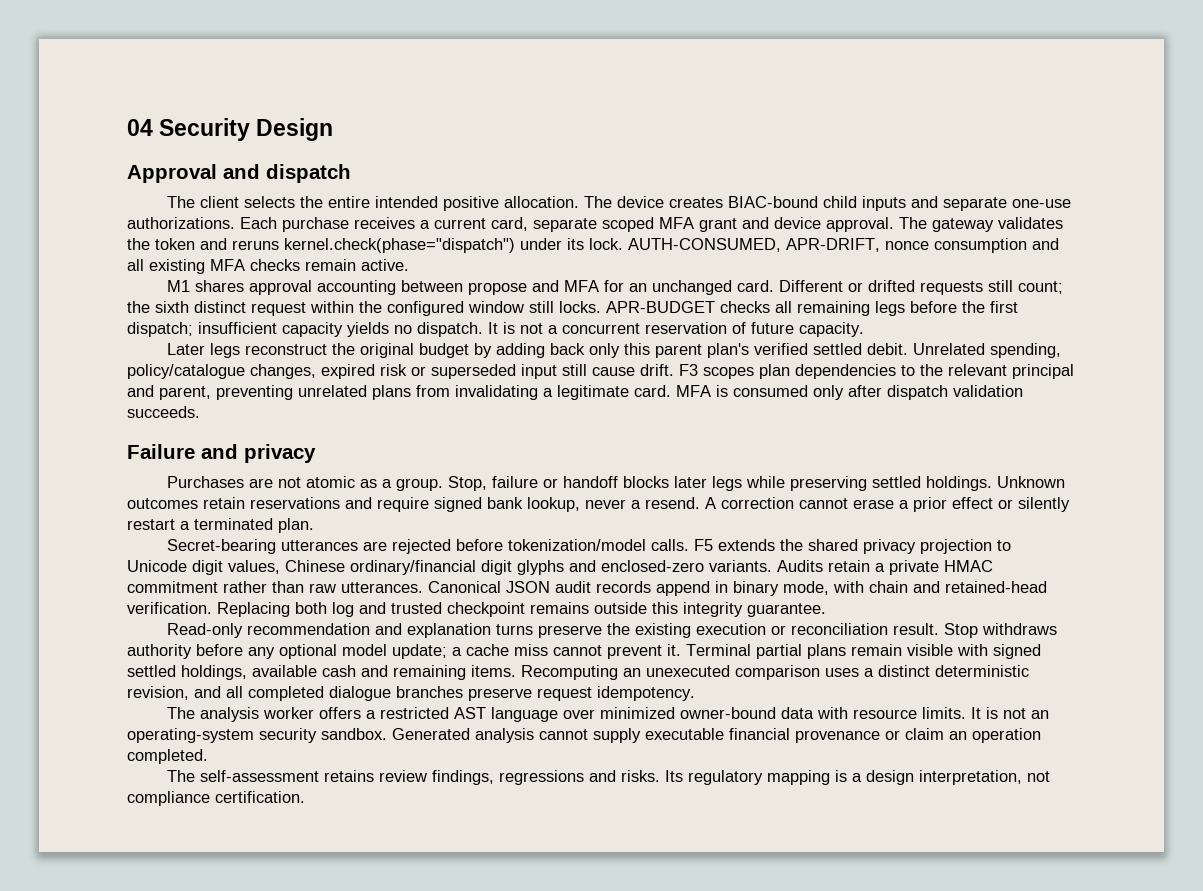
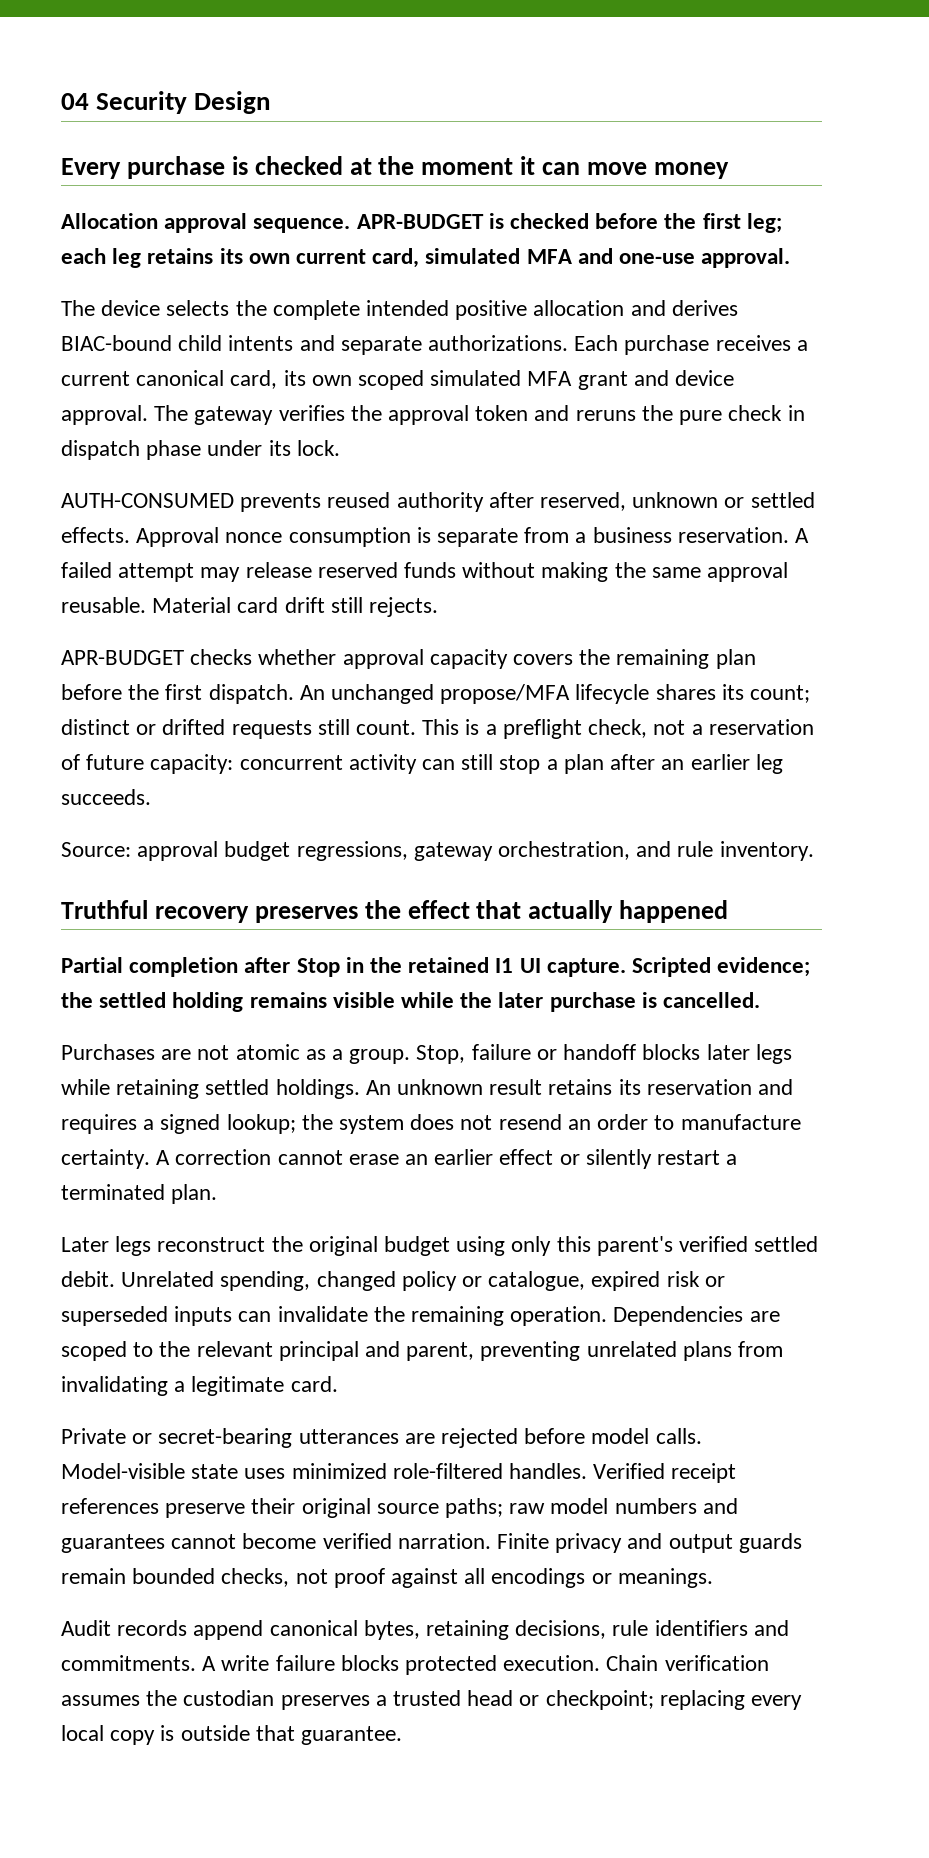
[127,164,351,183] [167,196,240,208] Approval and dispatch // The client -> [61,156,729,179] [61,213,782,233] [61,248,791,268] [61,300,161,316] Every purchase is checked at the moment it can move money // Allocation approval sequence. APR-BUDGET is checked before the first leg; each leg retains its own current card, simulated MFA and one-use approval. // The device
[328,196,371,208] entire -> [272,300,360,320] complete
[504,196,724,208] allocation. The device creates -> [533,300,738,316] allocation and derives
[862,196,907,211] inputs -> [228,335,294,351] intents
[1012,199,1072,208] one-use -> (422, 345) none
[491,217,654,232] card, separate scoped -> [136,370,522,390] canonical card, its own scoped simulated
[998,217,1063,229] [127,238,1059,253] [127,259,409,274] [167,280,1064,295] [127,301,1018,316] [127,322,515,337] validates the token and reruns kernel.check(phase="dispatch") under its lock. AUTH-CONSUMED, APR-DRIFT, nonce consumption and all existing MFA checks remain active. // M1 shares approval accounting between propose and MFA for an unchanged card. Different or drifted requests still count; the sixth distinct request within the configured window still locks. APR-BUDGET checks all remaining legs before the first dispatch; insufficient capacity yields no dispatch. It is -> [278,405,805,425] [61,440,340,460] [61,492,815,512] [61,527,810,547] [61,562,789,582] [61,597,439,617] [61,649,756,669] [61,684,811,704] [61,719,648,739] verifies the approval token and reruns the pure check in dispatch phase under its lock. // AUTH-CONSUMED prevents reused authority after reserved, unknown or settled effects. Approval nonce consumption is separate from a business reservation. A failed attempt may release reserved funds without making the same approval reusable. Material card drift still rejects. // APR-BUDGET checks whether approval capacity covers the remaining plan before the first dispatch. An unchanged propose/MFA lifecycle shares its count; distinct or drifted requests still count. This is a preflight check,
[562,323,640,334] concurrent -> (703, 729) none
[799,322,864,337] [167,343,1062,358] [127,364,1074,379] [127,385,1023,400] [127,406,200,418] [127,444,316,463] capacity. // Later legs reconstruct the original budget by adding back only this parent plan's verified settled debit. Unrelated spending, policy/catalogue changes, expired risk or superseded input still cause drift. F3 scopes plan dependencies to the relevant principal and parent, preventing unrelated plans from invalidating a legitimate card. MFA is consumed only after dispatch validation succeeds. // Failure and privacy -> [150,754,783,774] [61,789,151,805] [61,841,814,861] [61,900,729,923] [61,957,811,977] [61,992,761,1012] capacity: concurrent activity can still stop a plan after an earlier leg succeeds. // Source: approval budget regressions, gateway orchestration, and rule inventory. // Truthful recovery preserves the effect that actually happened // Partial completion after Stop in the retained I1 UI capture. Scripted evidence; the settled holding remains visible while the later purchase is cancelled.
[790,476,868,491] preserving -> [116,1079,200,1099] retaining
[997,476,1066,488] [127,497,700,512] Unknown outcomes retain reservations and require signed bank lookup, never a resend. -> [365,1079,794,1095] [61,1114,801,1134] [61,1149,150,1169] An unknown result retains its reservation and requires a signed lookup; the system does not resend an order to manufacture certainty.
[899,497,947,512] a prior -> [405,1149,494,1165] an earlier
[167,539,1012,554] [127,560,993,575] [127,581,1047,596] [127,602,826,617] [167,623,1058,638] [127,644,1041,659] [127,665,1029,680] [127,686,695,701] [167,707,1050,722] [127,728,1041,743] [127,749,208,764] [167,770,1051,785] [127,791,305,806] Secret-bearing utterances are rejected before tokenization/model calls. F5 extends the shared privacy projection to Unicode digit values, Chinese ordinary/financial digit glyphs and enclosed-zero variants. Audits retain a private HMAC commitment rather than raw utterances. Canonical JSON audit records append in binary mode, with chain and retained-head verification. Replacing both log and trusted checkpoint remains outside this integrity guarantee. // Read-only recommendation and explanation turns preserve the existing execution or reconciliation result. Stop withdraws authority before any optional model update; a cache miss cannot prevent it. Terminal partial plans remain visible with signed settled holdings, available cash and remaining items. Recomputing an unexecuted comparison uses a distinct deterministic revision, and all completed dialogue branches preserve request idempotency. // The analysis worker offers a restricted AST language over minimized owner-bound data with resource limits. It is not an operating-system security sandbox. Generated analysis cannot supply executable financial provenance or claim an operation completed. // The self-assessment retains review findings, regressions and risks. Its regulatory mapping is a design interpretation, not compliance certification. -> [61,1236,819,1256] [61,1271,725,1291] [61,1306,780,1326] [61,1341,784,1361] [61,1376,338,1396] [61,1428,702,1448] [61,1463,737,1483] [61,1498,738,1518] [61,1533,802,1553] [61,1568,713,1588] [61,1620,789,1640] [61,1655,769,1675] [61,1690,803,1710] [61,1725,403,1745] Later legs reconstruct the original budget using only this parent's verified settled debit. Unrelated spending, changed policy or catalogue, expired risk or superseded inputs can invalidate the remaining operation. Dependencies are scoped to the relevant principal and parent, preventing unrelated plans from invalidating a legitimate card. // Private or secret-bearing utterances are rejected before model calls. Model-visible state uses minimized role-filtered handles. Verified receipt references preserve their original source paths; raw model numbers and guarantees cannot become verified narration. Finite privacy and output guards remain bounded checks, not proof against all encodings or meanings. // Audit records append canonical bytes, retaining decisions, rule identifiers and commitments. A write failure blocks protected execution. Chain verification assumes the custodian preserves a trusted head or checkpoint; replacing every local copy is outside that guarantee.

